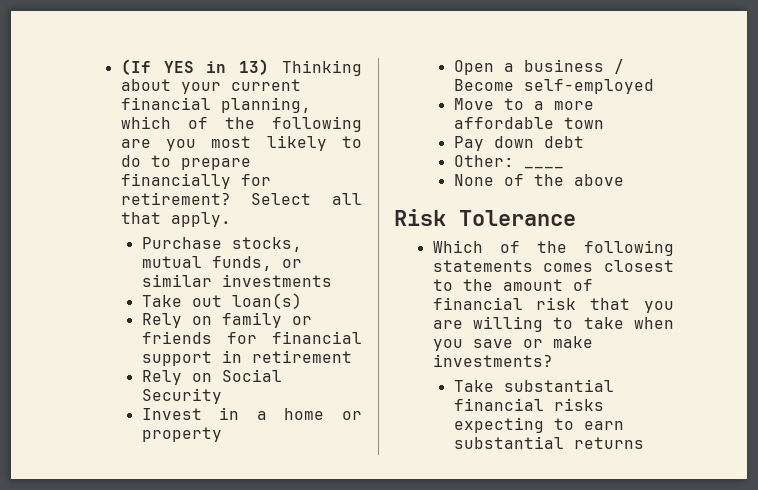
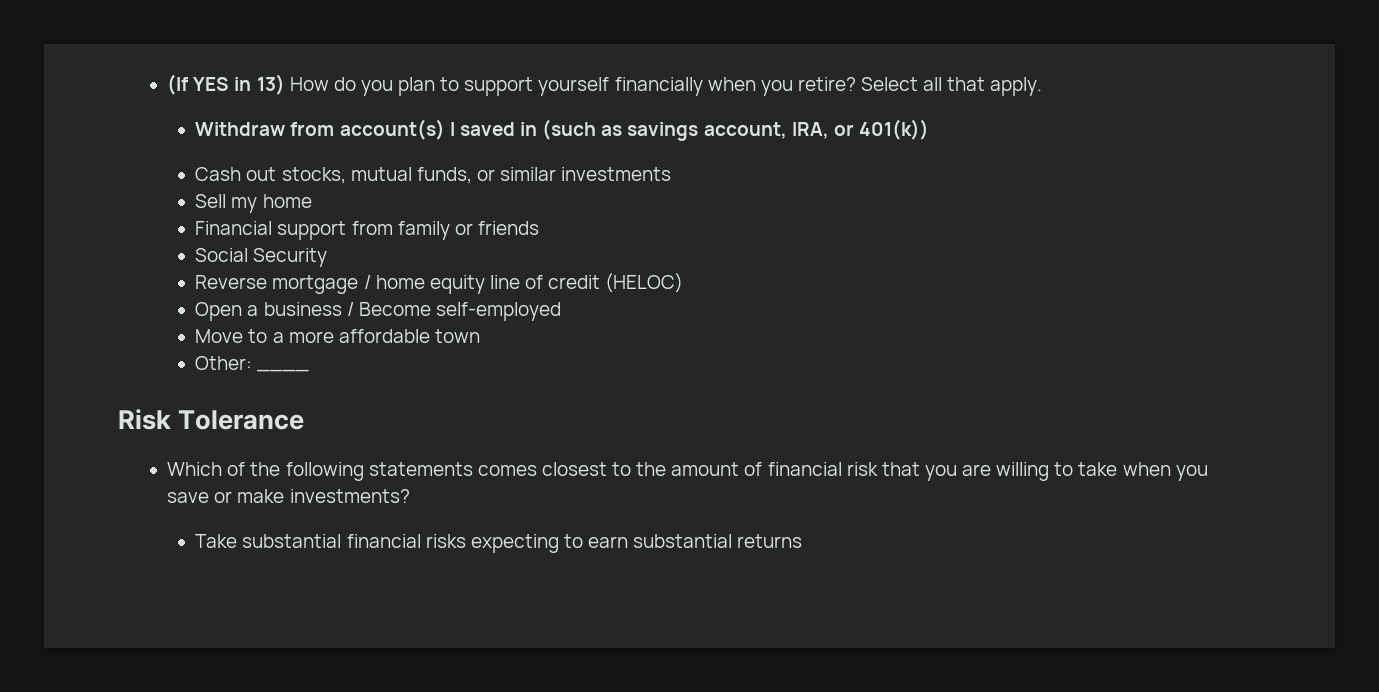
[282,60,362,76] [120,79,301,94] [120,97,311,113] [120,116,362,132] [120,135,362,151] [120,155,251,170] [120,173,271,189] [120,192,362,205] [120,212,231,227] [141,237,222,249] Thinking about your current financial planning, which of the following are you most likely to do to prepare financially for retirement? Select all that apply. // Purchase -> [289,77,1043,96] [195,119,929,141] [195,167,277,181] How do you plan to support yourself financially when you retire? Select all that apply. // Withdraw from account(s) I saved in (such as savings account, IRA, or 401(k)) // Cash out
[141,293,302,309] [141,312,312,328] [141,331,362,344] [141,350,352,366] [141,369,282,385] [141,388,222,404] [141,407,362,420] [141,427,222,442] Take out loan(s) // Rely on family or friends for financial support in retirement // Rely on Social Security // Invest in a home or property -> [195,194,312,213] [195,221,539,240] [195,248,328,267] [195,273,684,294] Sell my home // Financial support from family or friends // Social Security // Reverse mortgage / home equity line of credit (HELOC)
[453,136,584,151] // Pay down debt -> (480, 336) none
[453,174,624,186] // None of the above -> (310, 370) none

